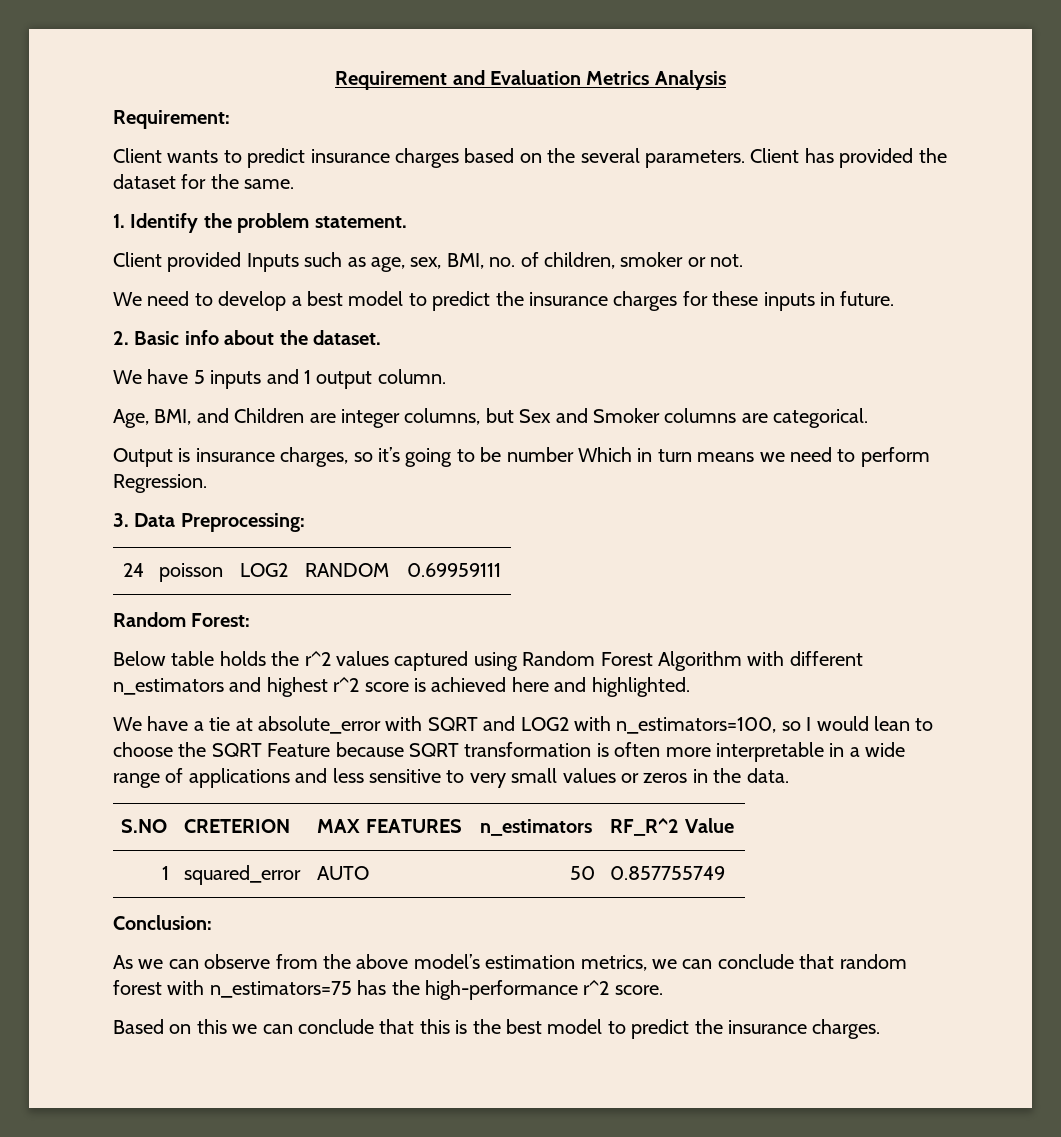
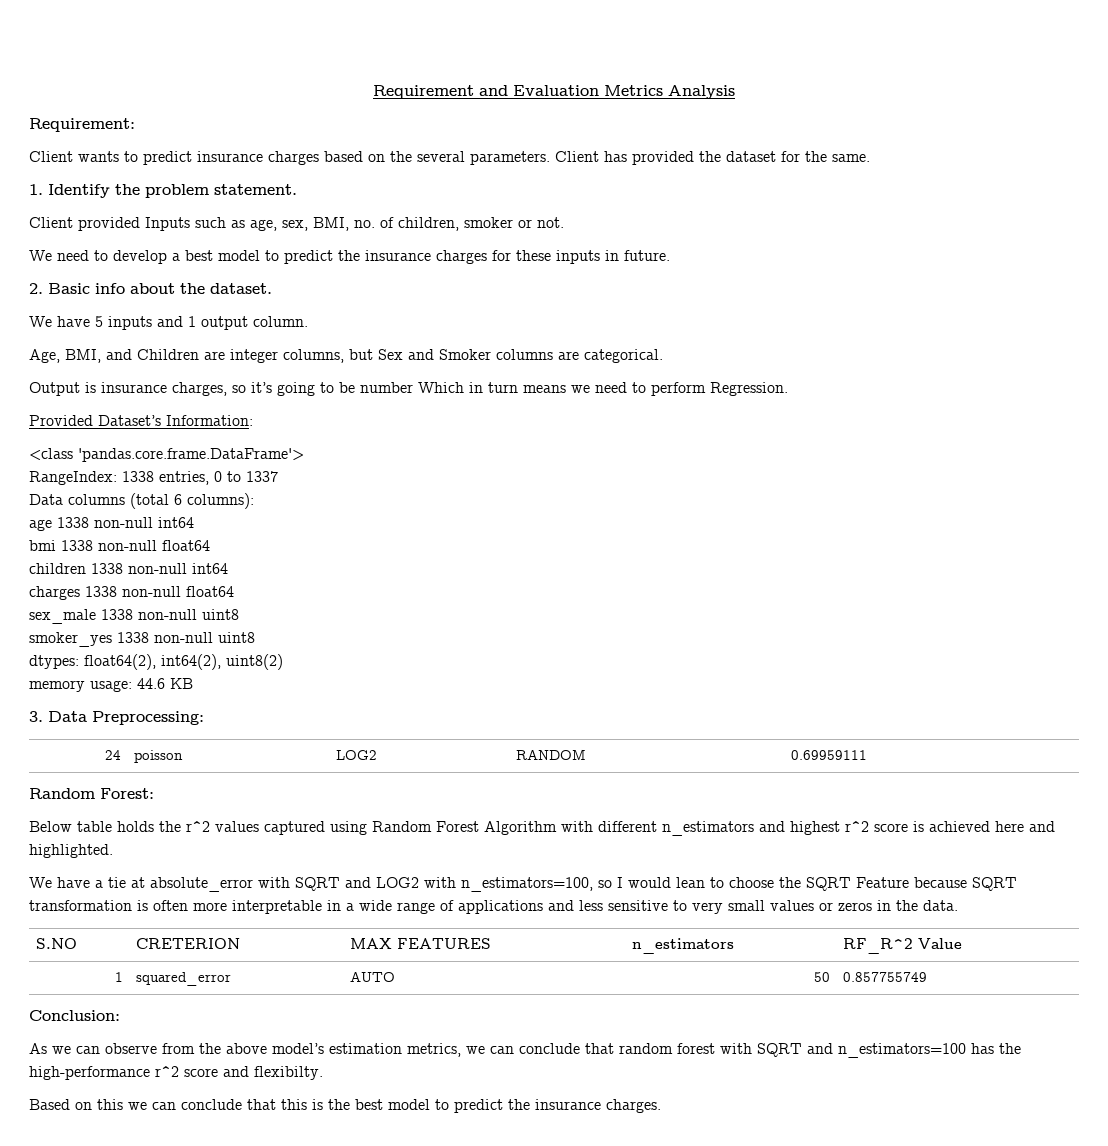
(207, 483) none -> [29,415,253,426] [29,448,304,462] [29,471,278,485] [29,493,254,509] [29,517,194,531] [29,540,210,551] [29,563,228,574] [29,586,234,600] [29,609,239,624] [29,632,255,647] [29,654,283,670] [29,678,193,692] // Provided Dataset’s Information: // <class 'pandas.core.frame.DataFrame'> // RangeIndex: 1338 entries, 0 to 1337 // Data columns (total 6 columns): // age 1338 non-null int64 // bmi 1338 non-null float64 // children 1338 non-null int64 // charges 1338 non-null float64 // sex_male 1338 non-null uint8 // smoker_yes 1338 non-null uint8 // dtypes: float64(2), int64(2), uint8(2) // memory usage: 44.6 KB
[209,981,352,998] n_estimators=75 -> [757,1043,966,1058] SQRT and n_estimators=100
[614,985,663,995] score. -> [184,1066,323,1080] score and flexibilty.

